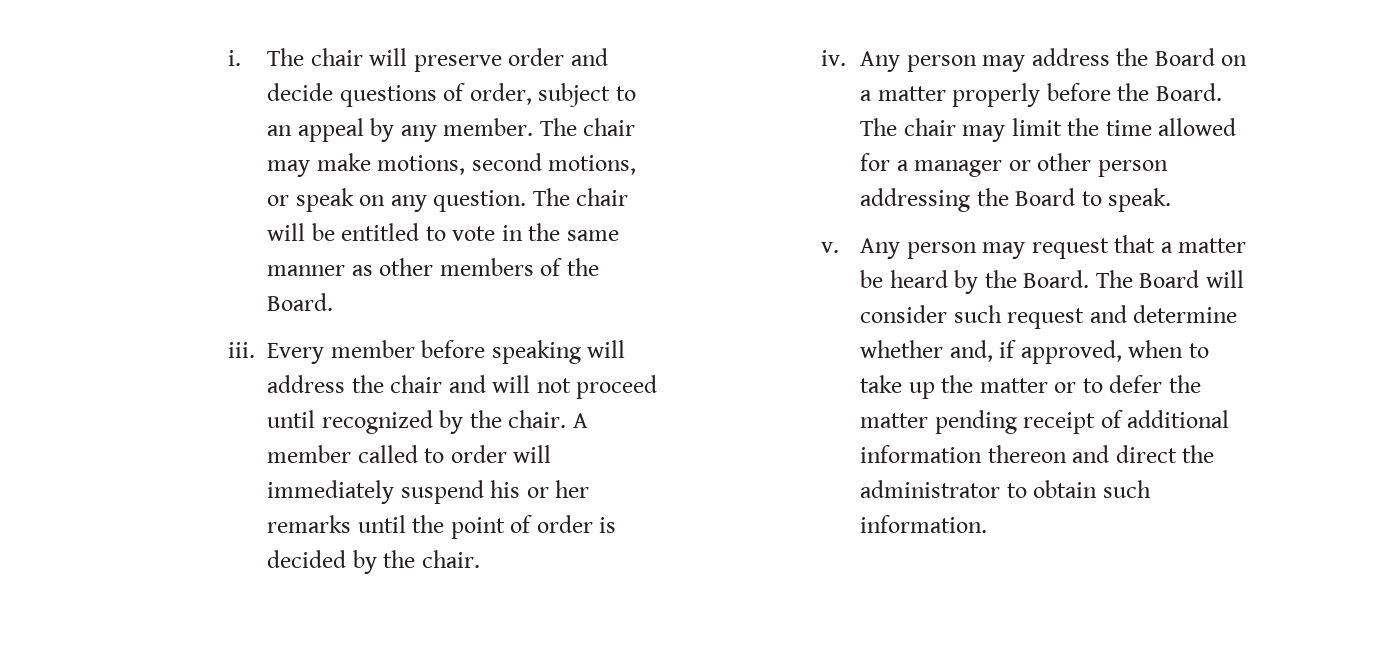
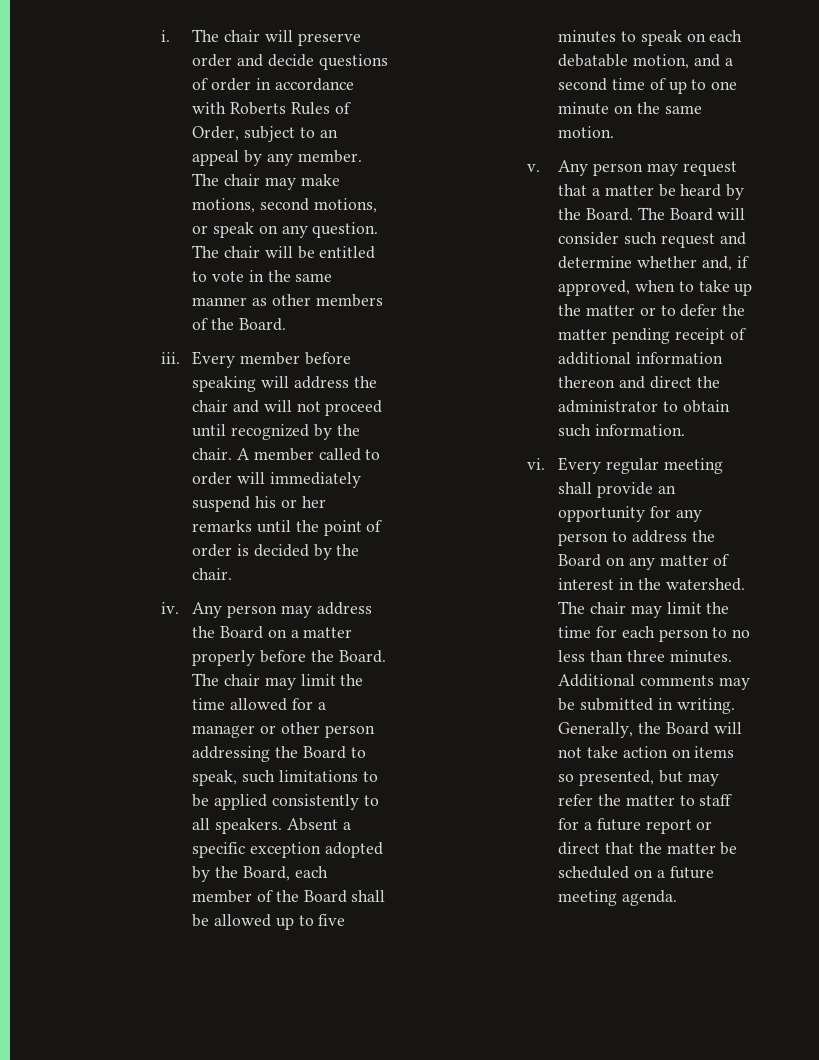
[469,83,532,105] order, -> [211,78,354,91] [192,102,351,115] [192,126,240,141] order in accordance with Roberts Rules of Order,
[1108,188,1172,212] speak. -> [192,770,378,786] [192,794,379,810] [192,818,351,834] [192,842,383,858] [192,866,328,882] [192,890,386,903] [192,914,346,930] [558,30,743,46] [558,54,733,69] [558,78,738,94] [558,102,702,115] [558,126,615,138] speak, such limitations to be applied consistently to all speakers. Absent a specific exception adopted by the Board, each member of the Board shall be allowed up to five minutes to speak on each debatable motion, and a second time of up to one minute on the same motion.
(988, 524) none -> [526,457,723,474] [558,482,676,498] [558,506,702,522] [558,530,715,546] [558,554,730,570] [558,578,745,591] [558,601,730,618] [558,626,751,642] [558,650,732,663] [558,674,750,690] [558,698,735,714] [558,722,742,738] [558,746,735,758] [558,770,719,786] [558,794,733,806] [558,818,713,834] [558,842,738,855] [558,866,714,879] [558,890,678,906] // vi. Every regular meeting shall provide an opportunity for any person to address the Board on any matter of interest in the watershed. The chair may limit the time for each person to no less than three minutes. Additional comments may be submitted in writing. Generally, the Board will not take action on items so presented, but may refer the matter to staff for a future report or direct that the matter be scheduled on a future meeting agenda.

